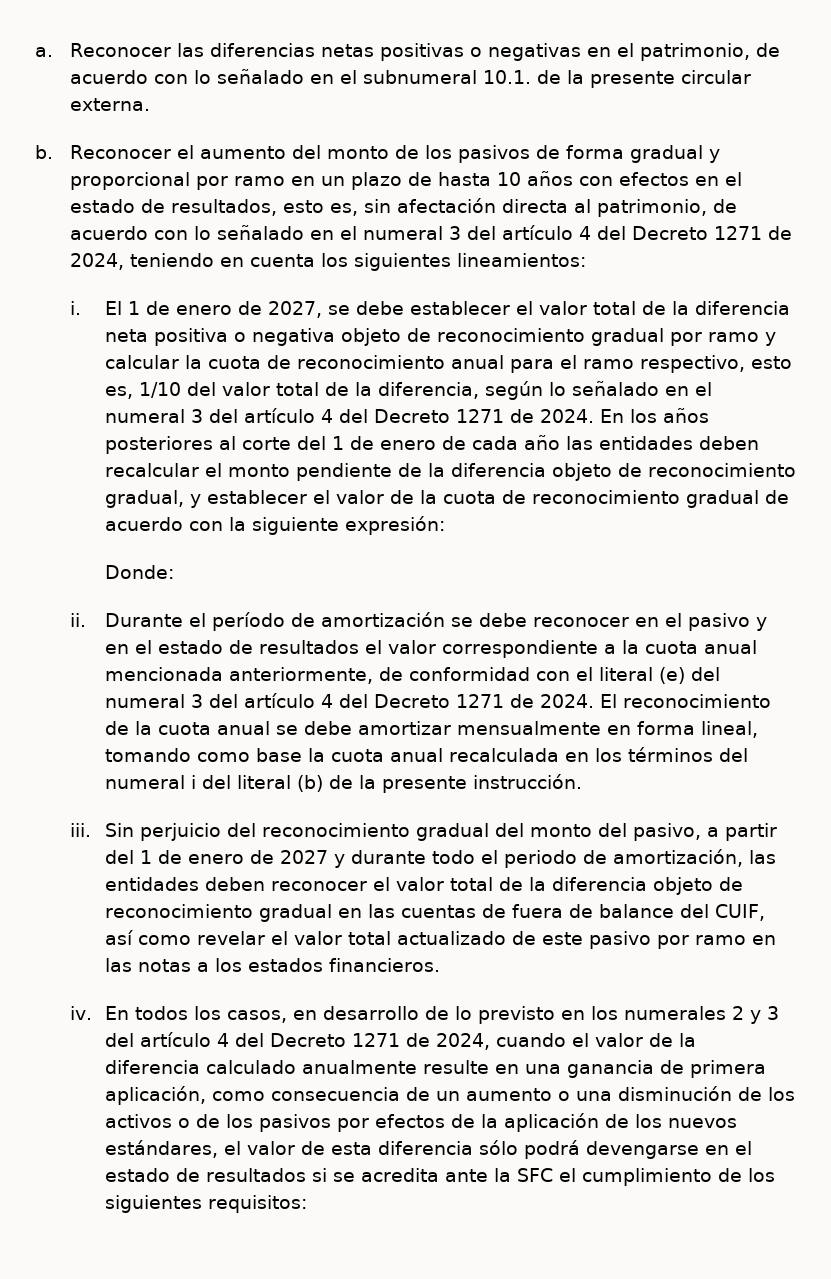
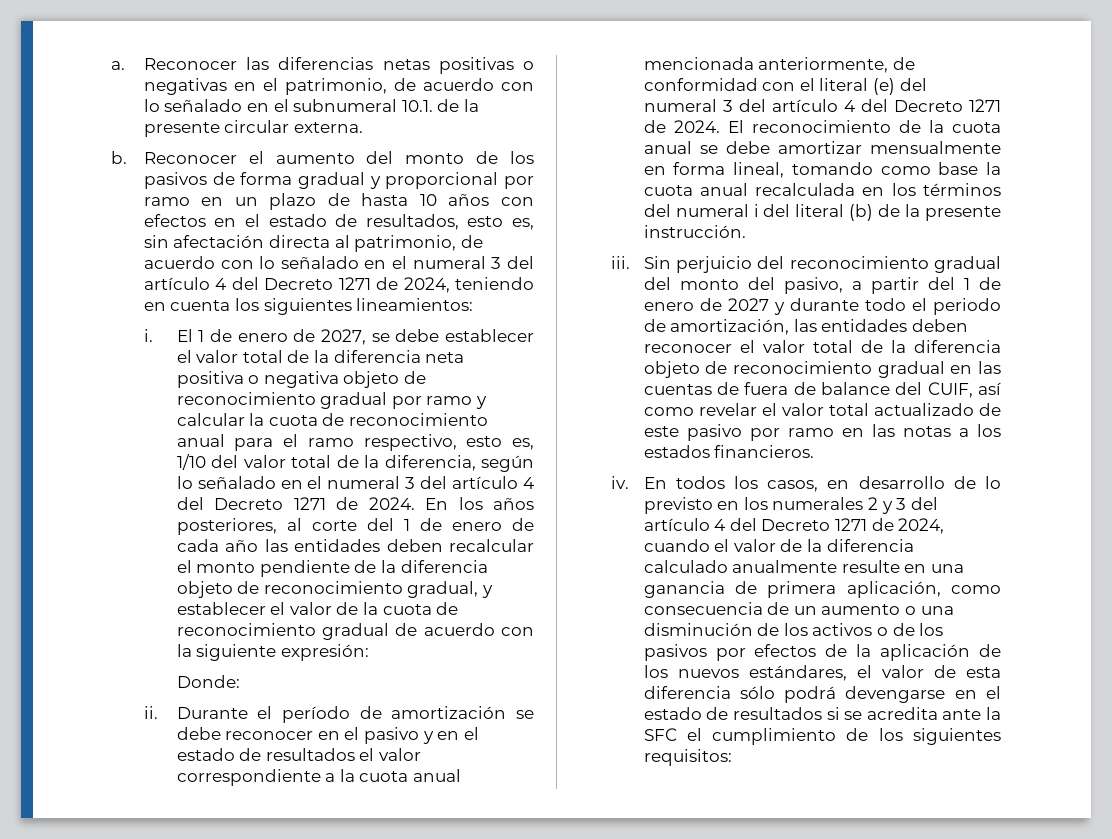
[104,436,213,454] posteriores -> [176,518,277,535] posteriores,

